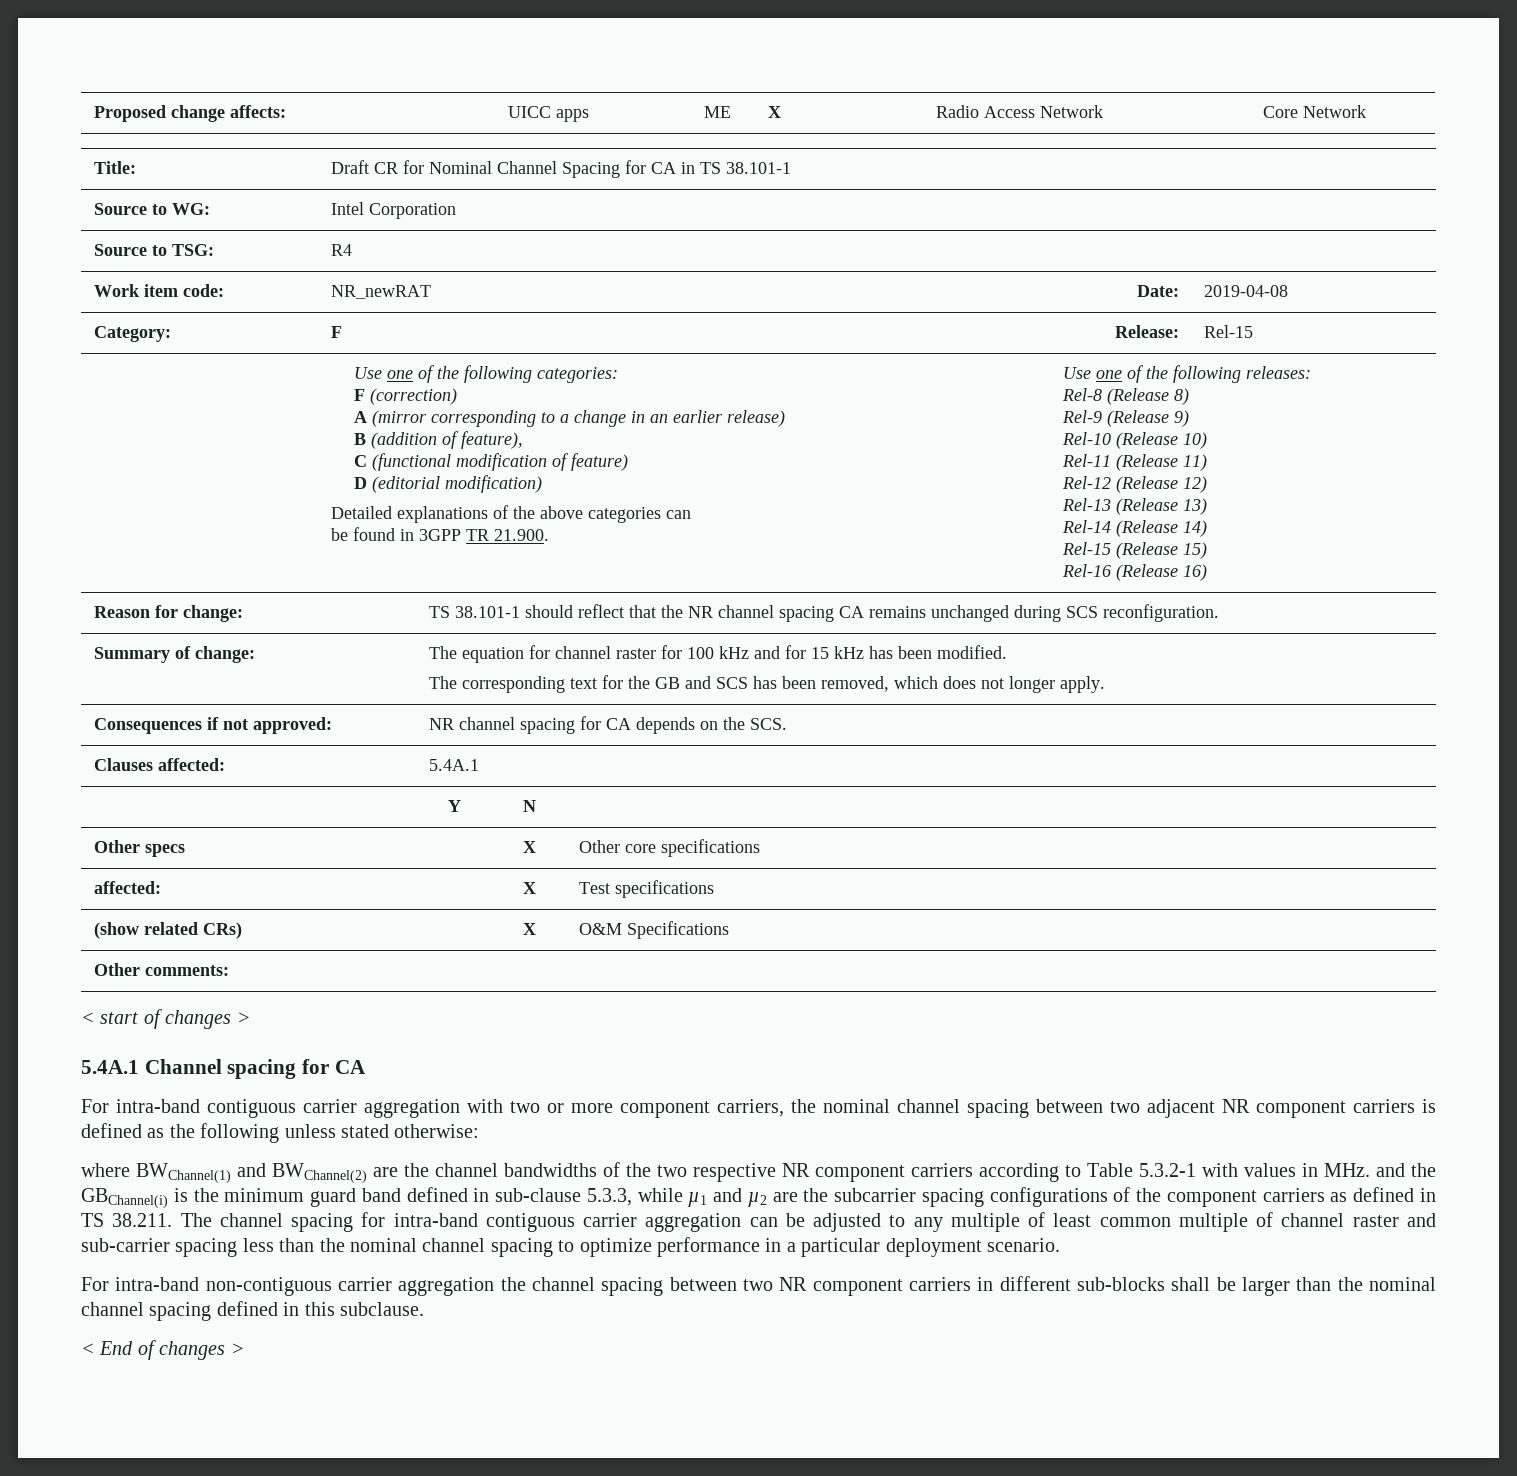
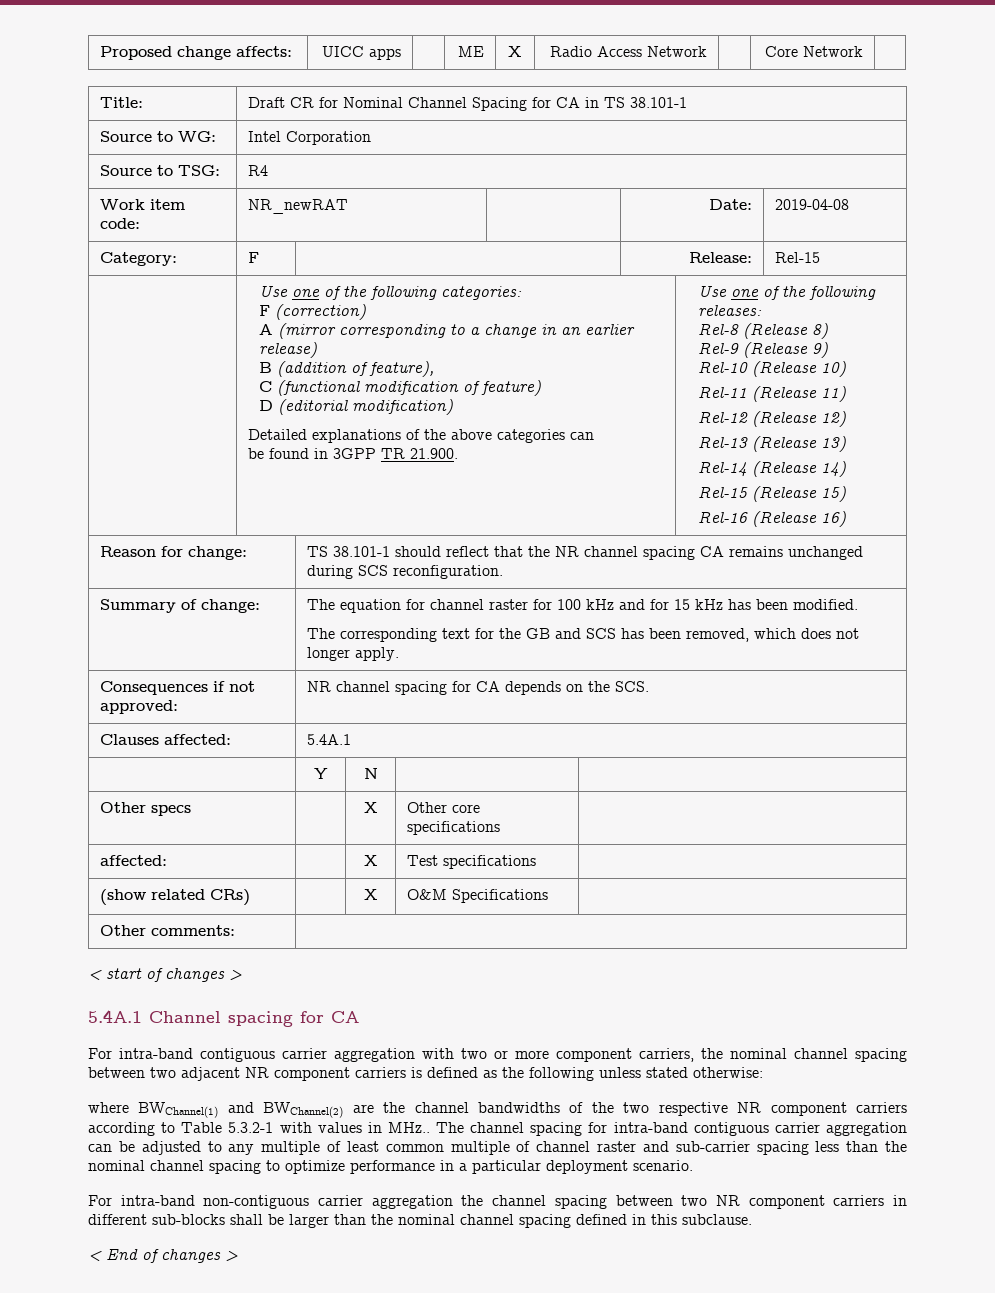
[1324,1163,1436,1177] [81,1187,1436,1208] [81,1213,173,1227] MHz. and the GBChannel(i) is the minimum guard band defined in sub-clause 5.3.3, while µ1 and µ2 are the subcarrier spacing configurations of the component carriers as defined in TS 38.211. -> [387,1122,430,1133] MHz..

